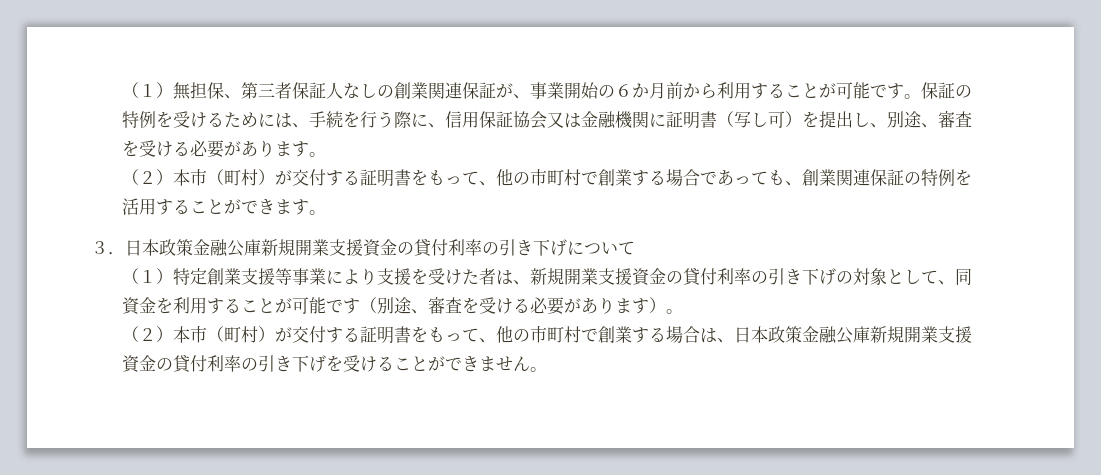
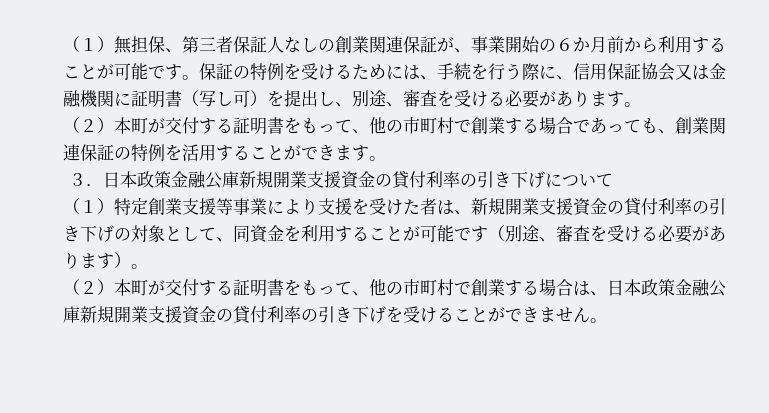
[190,169,276,186] 市（町村） -> [130,117,148,134] 町
[190,326,276,343] 市（町村） -> [130,279,148,296] 町

